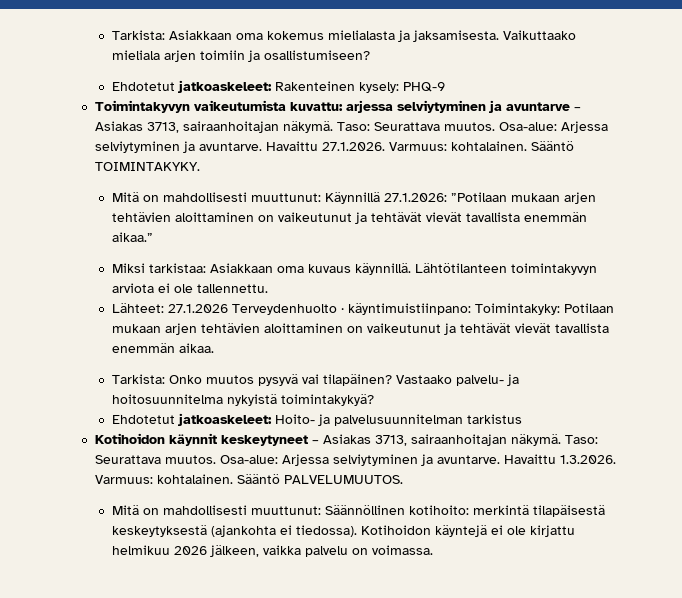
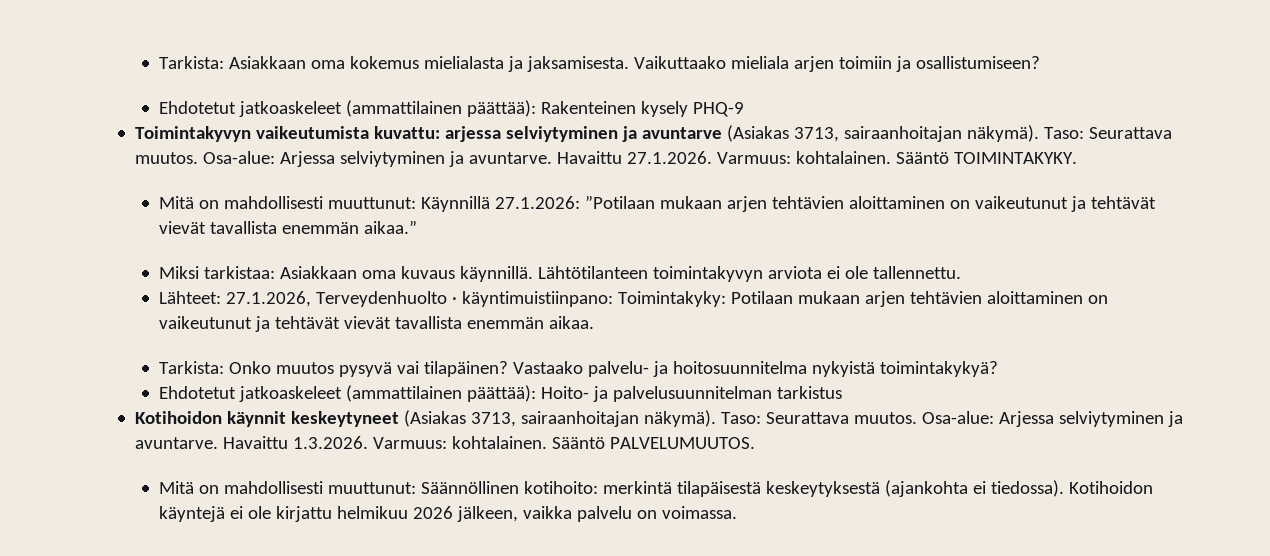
[177,80,399,93] jatkoaskeleet: Rakenteinen kysely: -> [238,100,688,117] jatkoaskeleet (ammattilainen päättää): Rakenteinen kysely
[573,107,581,111] [94,121,333,133] – Asiakas 3713, sairaanhoitajan näkymä. -> [727,125,1040,142] (Asiakas 3713, sairaanhoitajan näkymä).
[167,304,228,313] 27.1.2026 -> [225,291,311,307] 27.1.2026,
[177,413,272,426] jatkoaskeleet: -> [238,385,536,402] jatkoaskeleet (ammattilainen päättää):
[311,434,561,446] – Asiakas 3713, sairaanhoitajan näkymä. -> [404,410,717,427] (Asiakas 3713, sairaanhoitajan näkymä).

